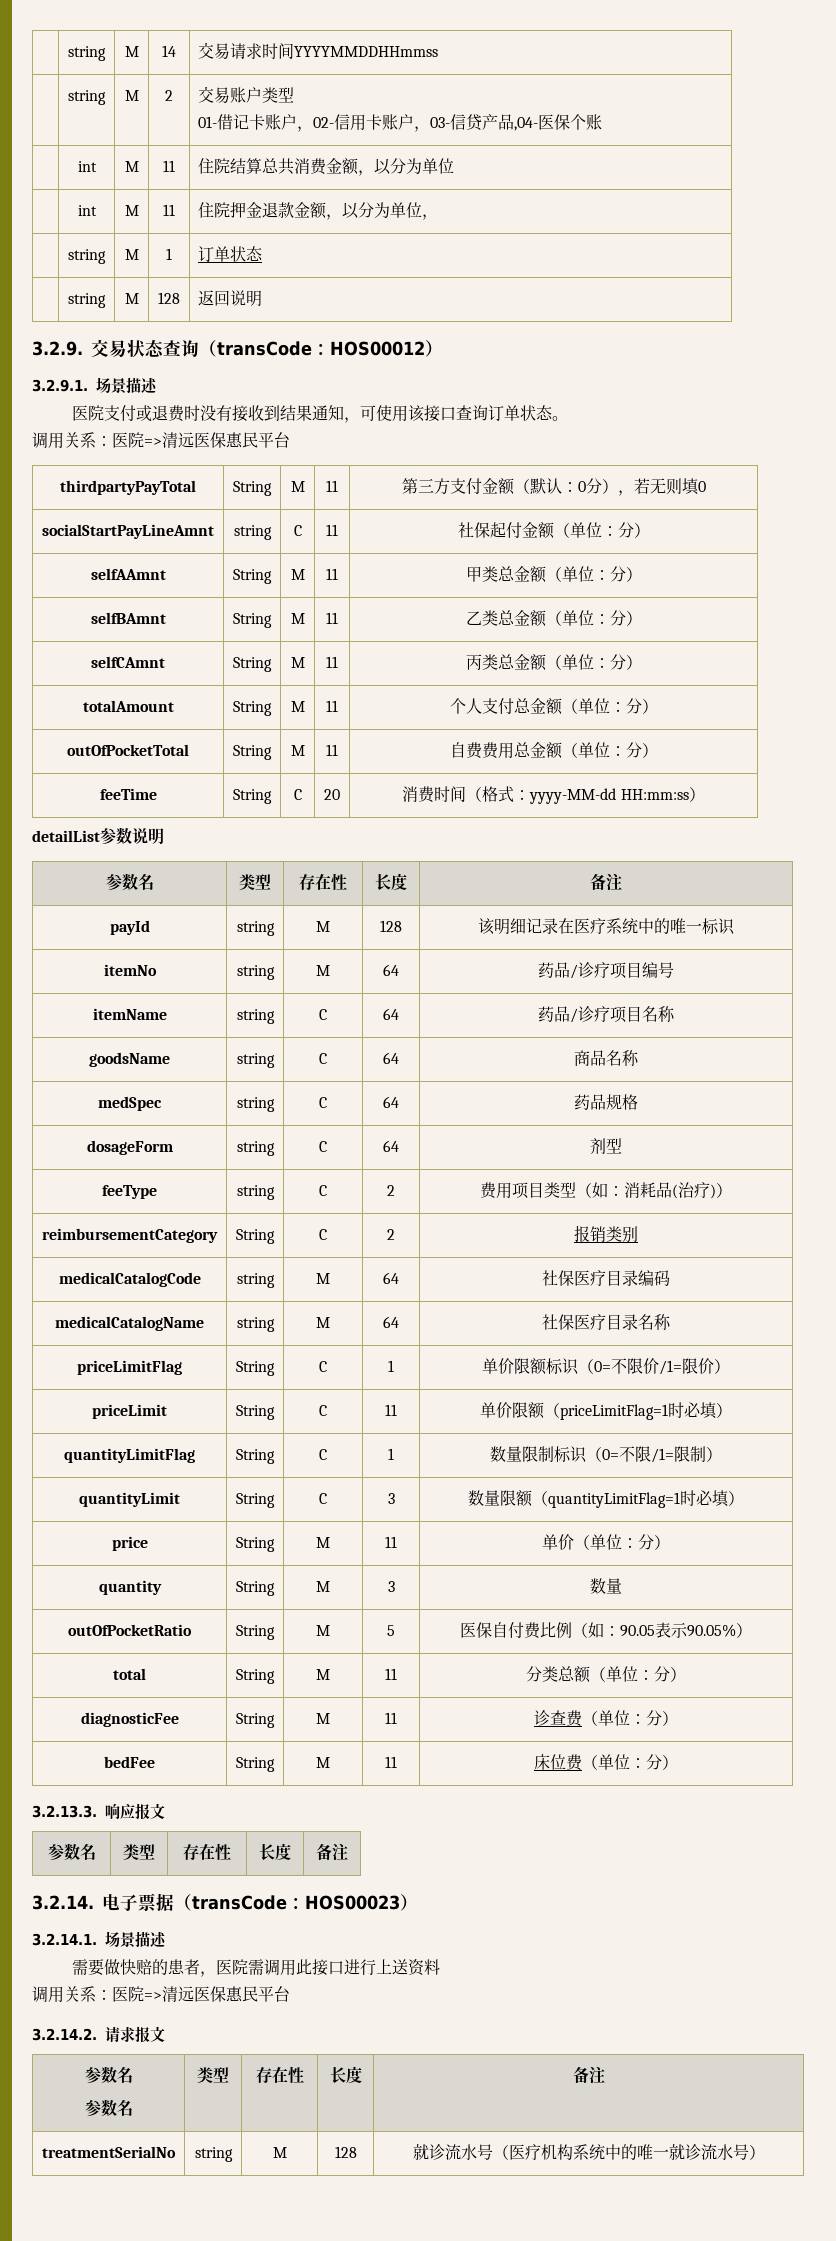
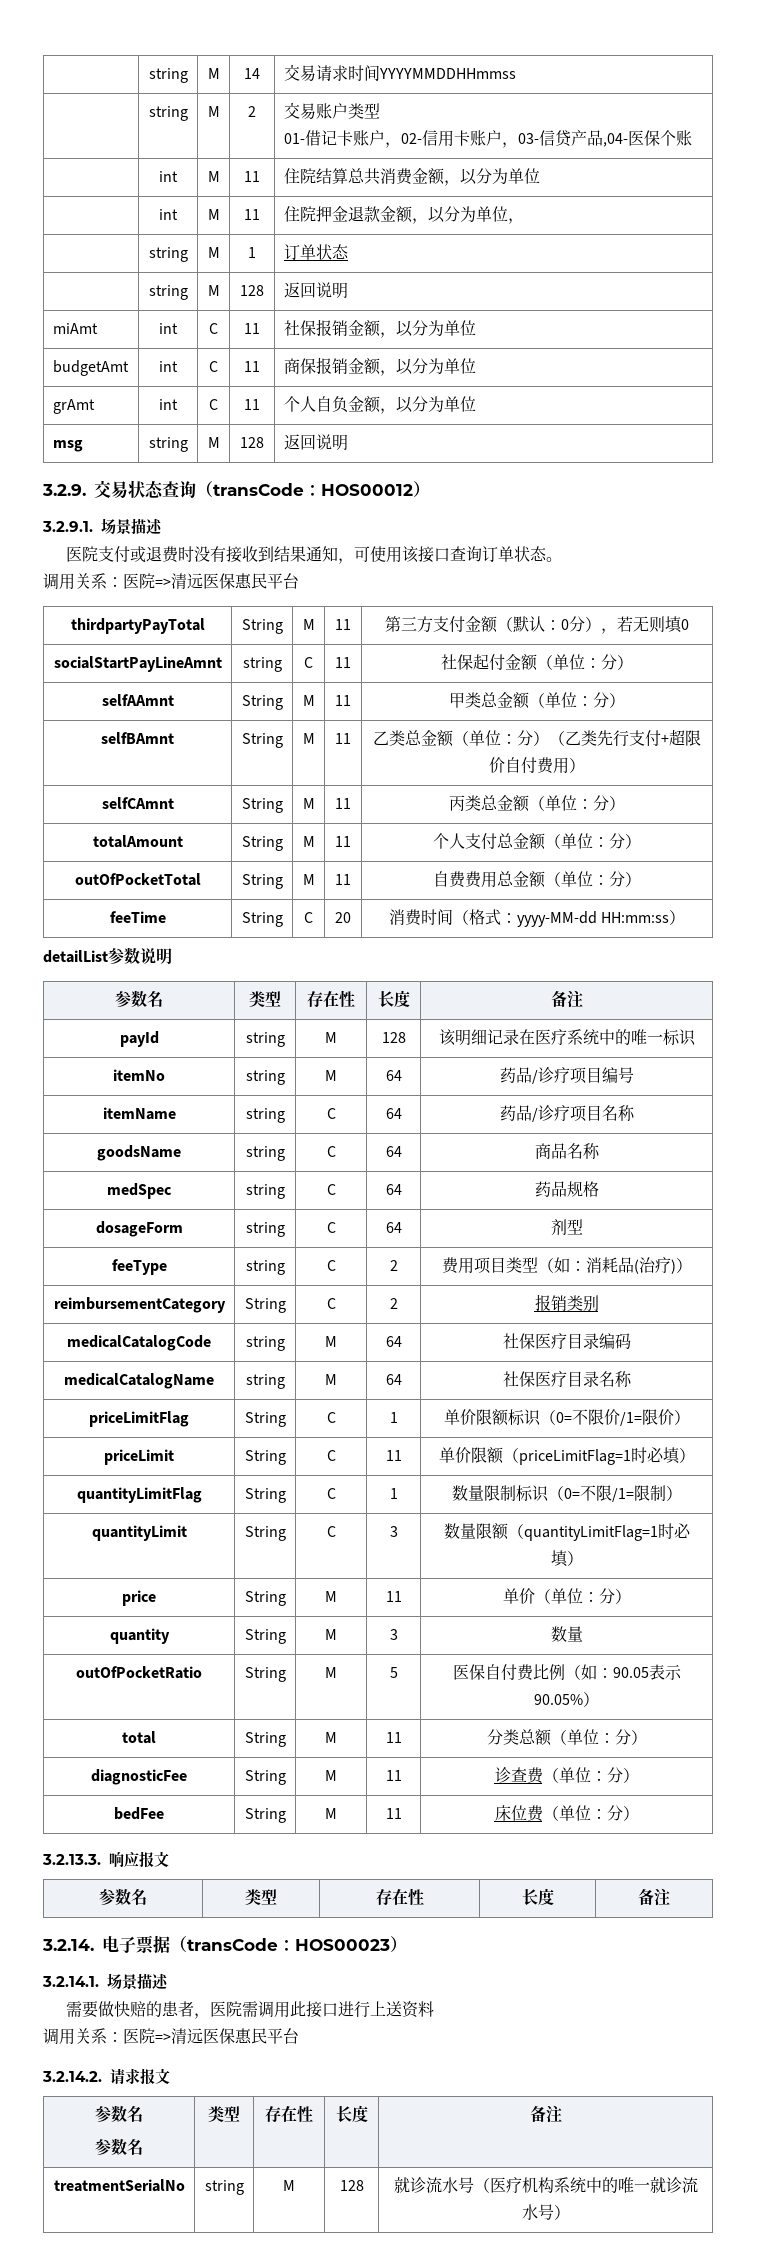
(263, 298) none -> [52,323,98,334] [159,323,178,334] [209,323,218,334] [244,323,260,334] [283,319,476,338] [52,360,129,376] [159,361,178,372] [209,361,218,372] [244,361,260,372] [283,357,476,376] [52,399,95,414] [159,399,178,410] [209,399,218,410] [244,399,260,410] [283,396,476,414] [52,440,83,452] [148,437,188,452] [207,437,220,448] [240,437,264,448] [283,434,348,451] // miAmt | int | C | 11 | 社保报销金额，以分为单位 // budgetAmt | int | C | 11 | 商保报销金额，以分为单位 // grAmt | int | C | 11 | 个人自负金额，以分为单位 // msg | string | M | 128 | 返回说明
(642, 618) none -> [549,729,701,747] [489,757,585,774] （乙类先行支付+超限价自付费用）

